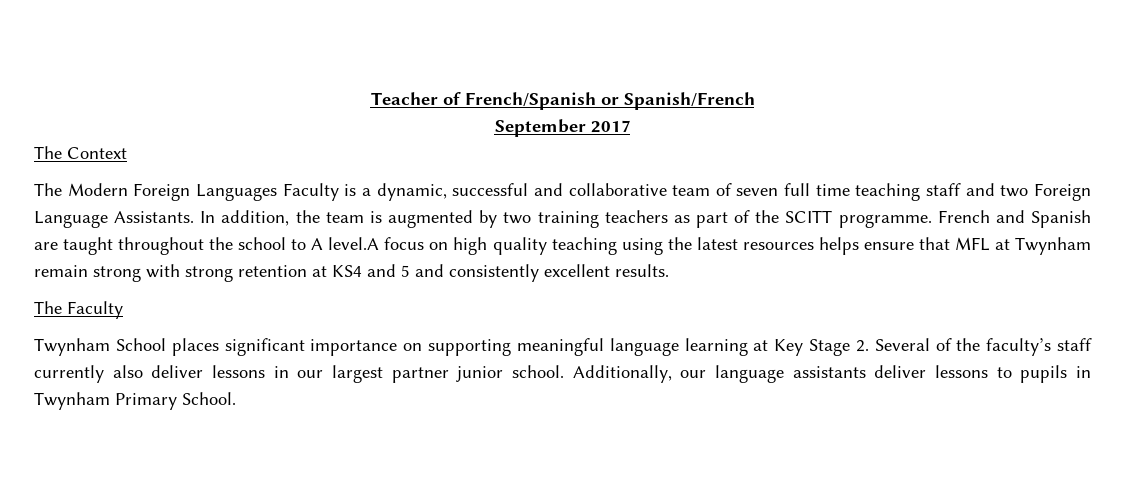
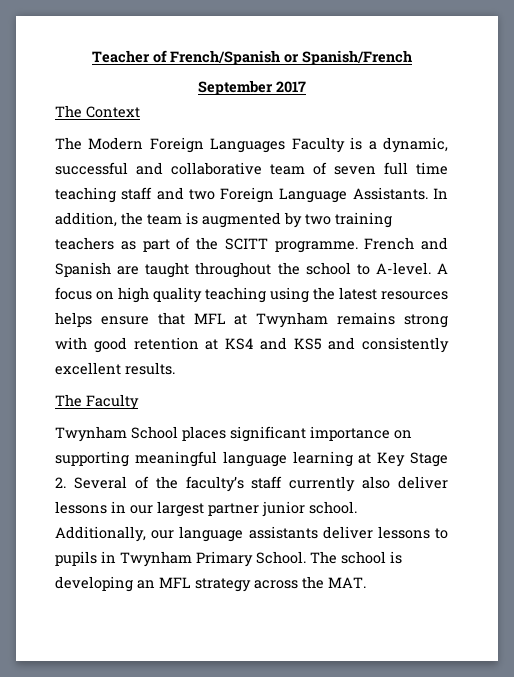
[311,237,380,250] A level.A -> [375,262,448,275] A-level. A
[34,265,88,277] remain -> [337,312,396,325] remains
[185,266,233,282] strong -> [93,337,127,353] good
[401,265,410,277] 5 -> [293,338,322,350] KS5
(236, 398) none -> [310,551,402,564] [55,576,366,592] The school is developing an MFL strategy across the MAT.

